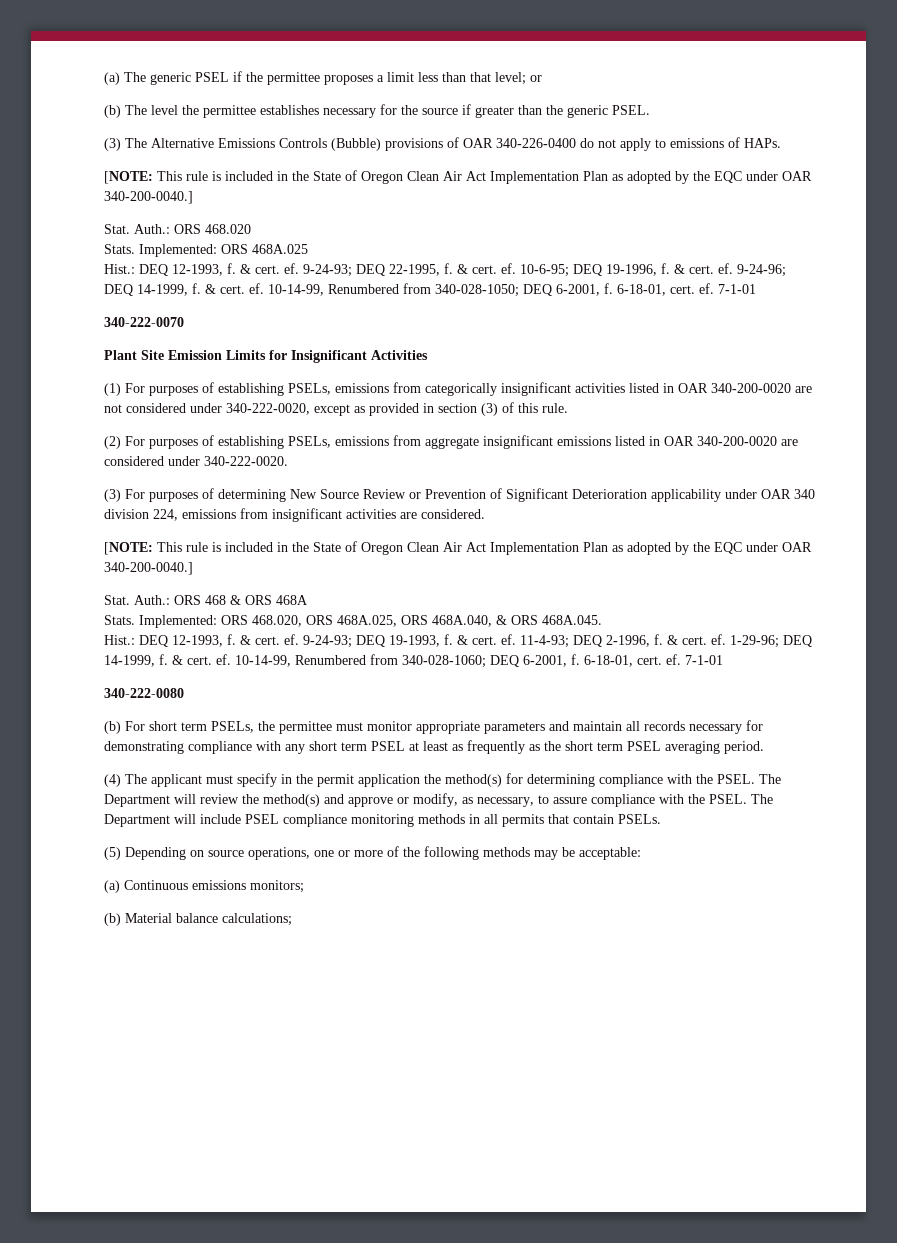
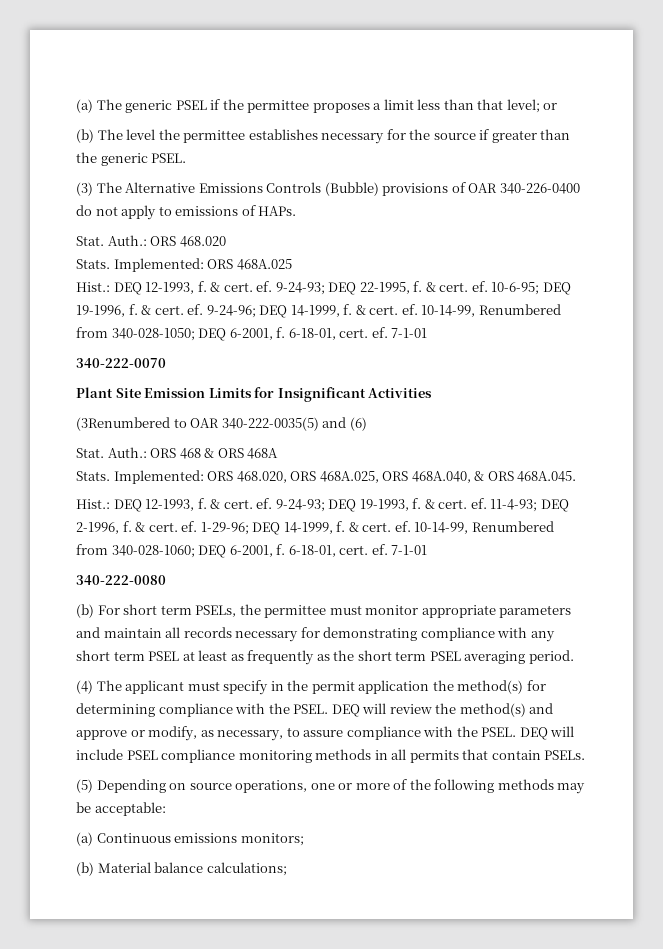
[104,170,812,184] [104,191,193,204] // [NOTE: This rule is included in the State of Oregon Clean Air Act Implementation Plan as adopted by the EQC under OAR 340-200-0040.] -> (297, 211) none
[104,382,812,396] [104,402,568,416] [104,435,798,449] [104,456,288,466] [104,488,815,502] [104,508,485,522] [104,541,812,555] [104,562,193,575] (1) For purposes of establishing PSELs, emissions from categorically insignificant activities listed in OAR 340-200-0020 are not considered under 340-222-0020, except as provided in section (3) of this rule. // (2) For purposes of establishing PSELs, emissions from aggregate insignificant emissions listed in OAR 340-200-0020 are considered under 340-222-0020. // (3) For purposes of determining New Source Review or Prevention of Significant Deterioration applicability under OAR 340 division 224, emissions from insignificant activities are considered. // [NOTE: This rule is included in the State of Oregon Clean Air Act Implementation Plan as adopted by the EQC under OAR 340-200-0040.] -> [76,417,367,431] (3Renumbered to OAR 340-222-0035(5) and (6)
[759,774,781,784] [104,794,170,807] The Department -> [331,704,360,717] DEQ
[751,794,773,804] [104,814,170,827] The Department -> [519,727,548,740] DEQ

